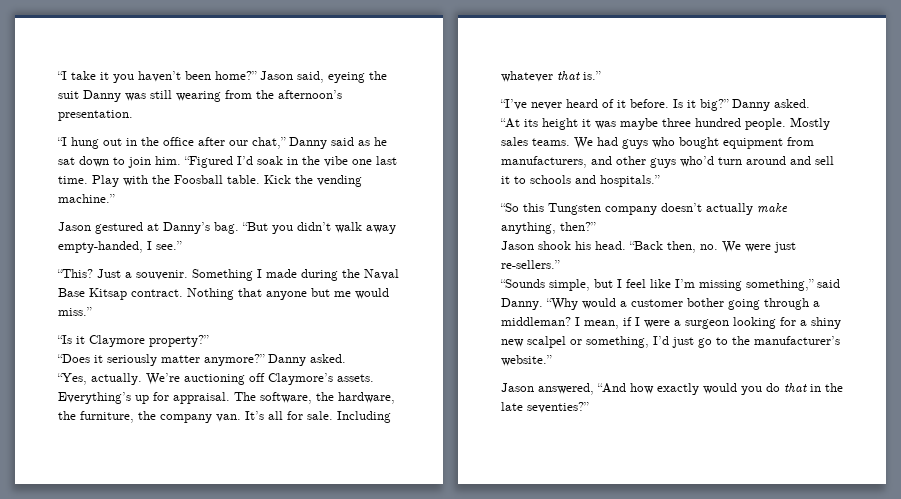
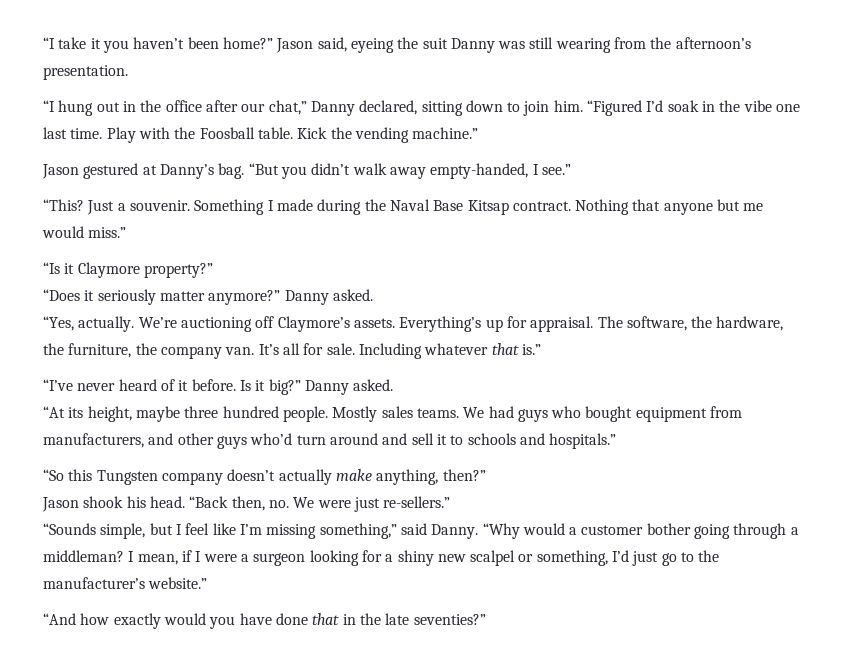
[331,137,387,146] [58,157,75,165] said as he sat -> [359,100,463,116] declared, sitting
[542,118,616,130] height it was -> [87,406,132,422] height,
[501,383,594,395] Jason answered, -> (208, 583) none
[766,383,780,392] do -> [239,613,308,625] have done

